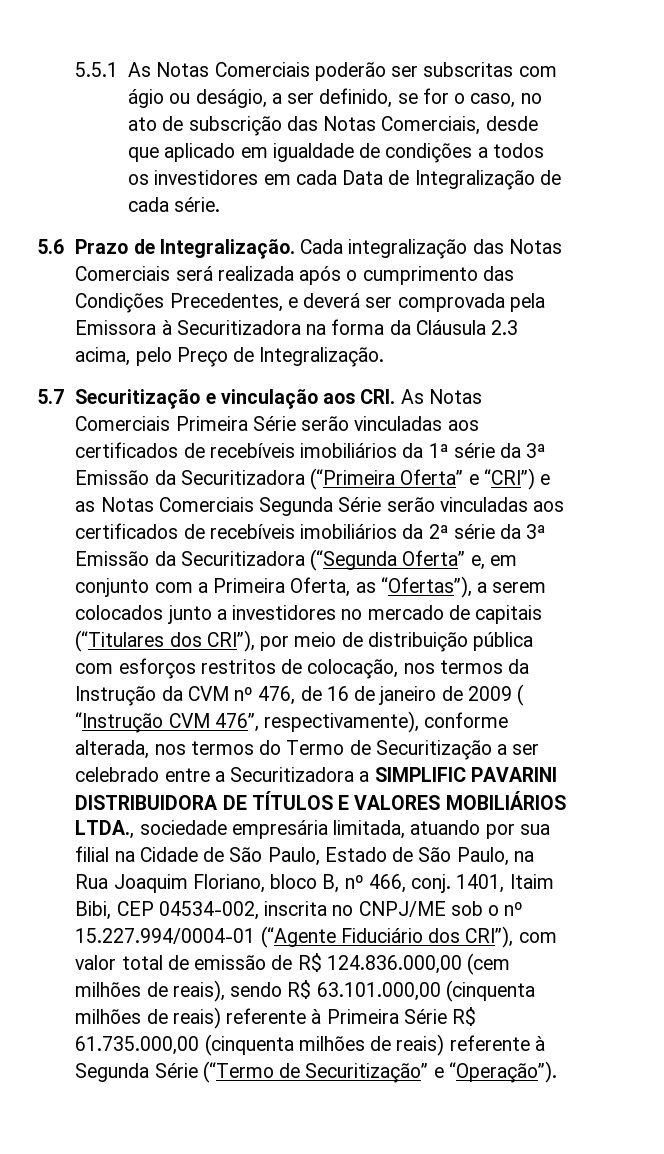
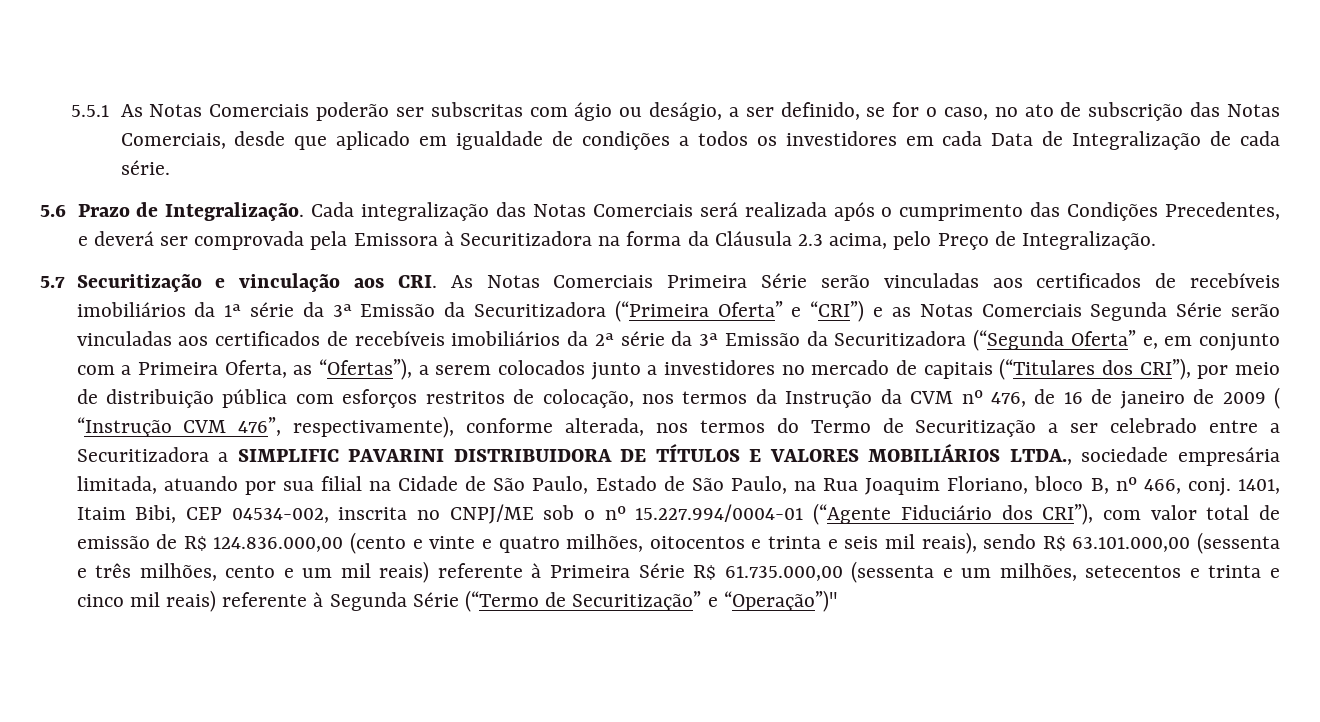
[467,953,511,975] [75,980,535,1002] [75,1009,168,1024] (cem milhões de reais), sendo R$ 63.101.000,00 (cinquenta milhões de -> [350,532,1280,554] [76,563,371,581] (cento e vinte e quatro milhões, oitocentos e trinta e seis mil reais), sendo R$ 63.101.000,00 (sessenta e três milhões, cento e um mil
[204,1034,392,1056] (cinquenta milhões de -> [851,561,1280,583] [76,592,160,607] (sessenta e um milhões, setecentos e trinta e cinco mil
[448,1061,557,1083] “Operação”). -> [723,590,838,612] “Operação”)"

